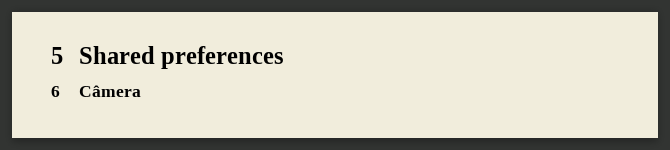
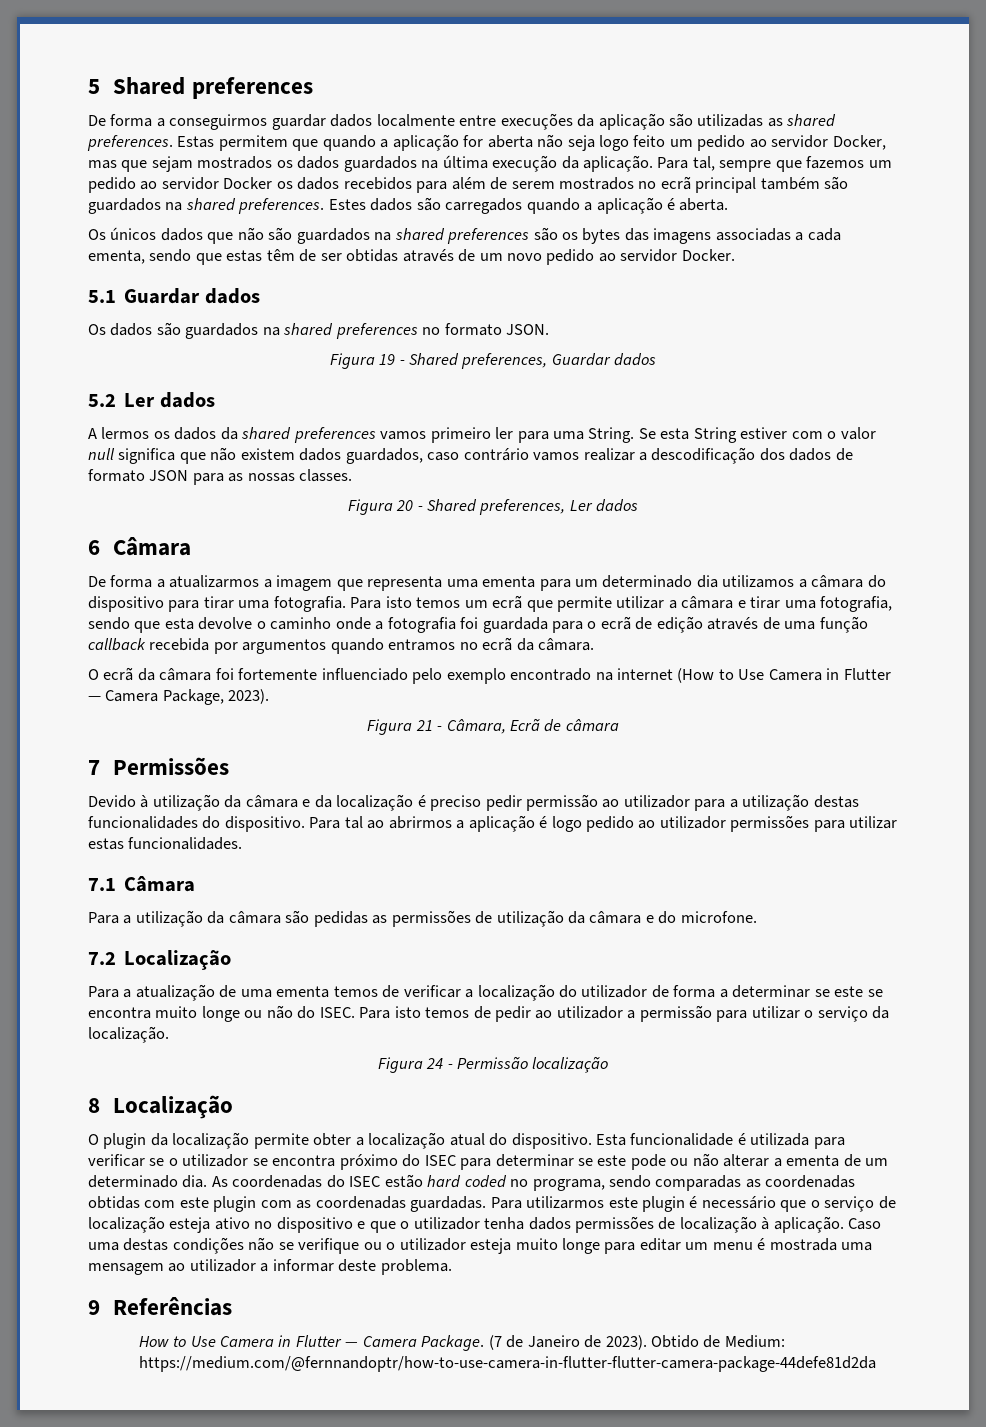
[51,85,141,97] 6 Câmera -> [88,113,837,130] [87,134,886,151] [88,155,892,172] [88,176,849,193] [88,197,729,214] [88,227,841,244] [88,249,735,265] [88,288,260,304] [88,322,550,339] [329,353,657,369] [88,392,215,408] [88,427,876,443] [88,447,853,464] [88,469,353,485] [347,499,639,515] [88,537,192,556] [88,575,886,591] [88,595,893,612] [88,616,868,633] [88,637,595,654] [88,667,891,684] [88,689,270,705] [367,718,619,735] [88,757,230,775] [88,794,859,811] [88,815,898,832] [88,837,243,850] [88,876,196,892] [88,910,757,927] [88,950,232,970] [88,984,883,1001] [88,1005,890,1022] [88,1026,169,1043] [377,1056,609,1073] [88,1095,234,1119] [88,1132,845,1149] [88,1153,889,1170] [88,1174,856,1191] [88,1196,896,1212] [88,1216,882,1233] [88,1237,873,1254] [88,1259,452,1275] [88,1297,233,1316] [138,1335,785,1351] [138,1356,876,1372] De forma a conseguirmos guardar dados localmente entre execuções da aplicação são utilizadas as shared preferences. Estas permitem que quando a aplicação for aberta não seja logo feito um pedido ao servidor Docker, mas que sejam mostrados os dados guardados na última execução da aplicação. Para tal, sempre que fazemos um pedido ao servidor Docker os dados recebidos para além de serem mostrados no ecrã principal também são guardados na shared preferences. Estes dados são carregados quando a aplicação é aberta. // Os únicos dados que não são guardados na shared preferences são os bytes das imagens associadas a cada ementa, sendo que estas têm de ser obtidas através de um novo pedido ao servidor Docker. // 5.1 Guardar dados // Os dados são guardados na shared preferences no formato JSON. // Figura 19 - Shared preferences, Guardar dados // 5.2 Ler dados // A lermos os dados da shared preferences vamos primeiro ler para uma String. Se esta String estiver com o valor null significa que não existem dados guardados, caso contrário vamos realizar a descodificação dos dados de formato JSON para as nossas classes. // Figura 20 - Shared preferences, Ler dados // 6 Câmara // De forma a atualizarmos a imagem que representa uma ementa para um determinado dia utilizamos a câmara do dispositivo para tirar uma fotografia. Para isto temos um ecrã que permite utilizar a câmara e tirar uma fotografia, sendo que esta devolve o caminho onde a fotografia foi guardada para o ecrã de edição através de uma função callback recebida por argumentos quando entramos no ecrã da câmara. // O ecrã da câmara foi fortemente influenciado pelo exemplo encontrado na internet (How to Use Camera in Flutter — Camera Package, 2023). // Figura 21 - Câmara, Ecrã de câmara // 7 Permissões // Devido à utilização da câmara e da localização é preciso pedir permissão ao utilizador para a utilização destas funcionalidades do dispositivo. Para tal ao abrirmos a aplicação é logo pedido ao utilizador permissões para utilizar estas funcionalidades. // 7.1 Câmara // Para a utilização da câmara são pedidas as permissões de utilização da câmara e do microfone. // 7.2 Localização // Para a atualização de uma ementa temos de verificar a localização do utilizador de forma a determinar se este se encontra muito longe ou não do ISEC. Para isto temos de pedir ao utilizador a permissão para utilizar o serviço da localização. // Figura 24 - Permissão localização // 8 Localização // O plugin da localização permite obter a localização atual do dispositivo. Esta funcionalidade é utilizada para verificar se o utilizador se encontra próximo do ISEC para determinar se este pode ou não alterar a ementa de um determinado dia. As coordenadas do ISEC estão hard coded no programa, sendo comparadas as coordenadas obtidas com este plugin com as coordenadas guardadas. Para utilizarmos este plugin é necessário que o serviço de localização esteja ativo no dispositivo e que o utilizador tenha dados permissões de localização à aplicação. Caso uma destas condições não se verifique ou o utilizador esteja muito longe para editar um menu é mostrada uma mensagem ao utilizador a informar deste problema. // 9 Referências // How to Use Camera in Flutter — Camera Package. (7 de Janeiro de 2023). Obtido de Medium: https://medium.com/@fernnandoptr/how-to-use-camera-in-flutter-flutter-camera-package-44defe81d2da

